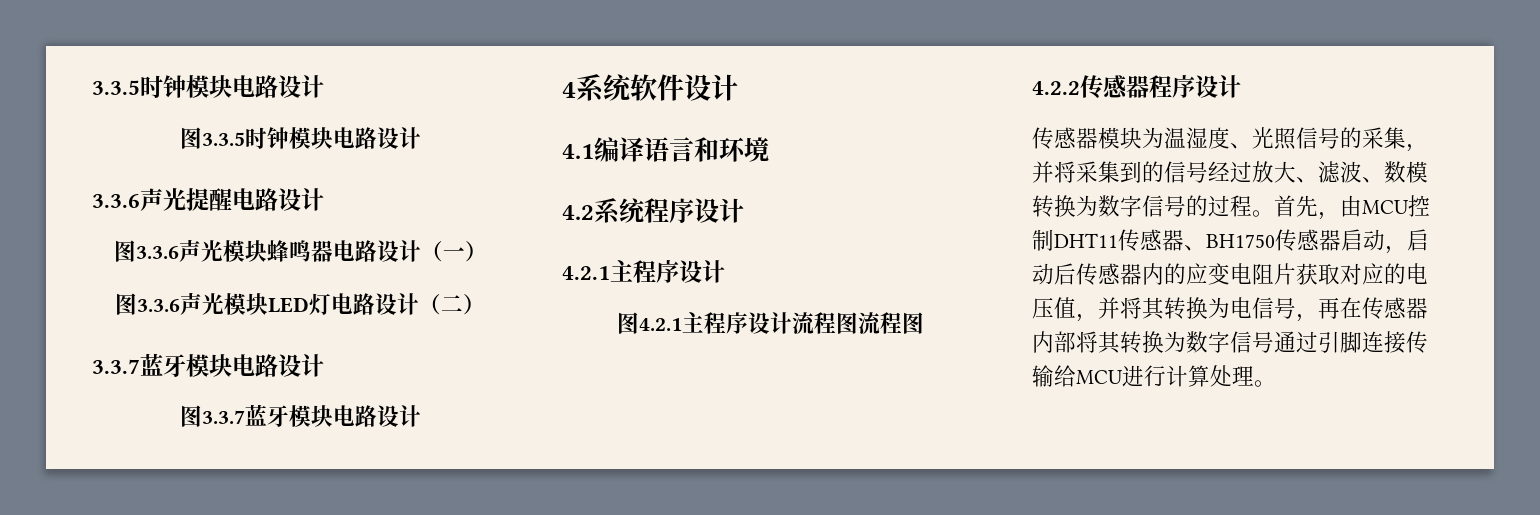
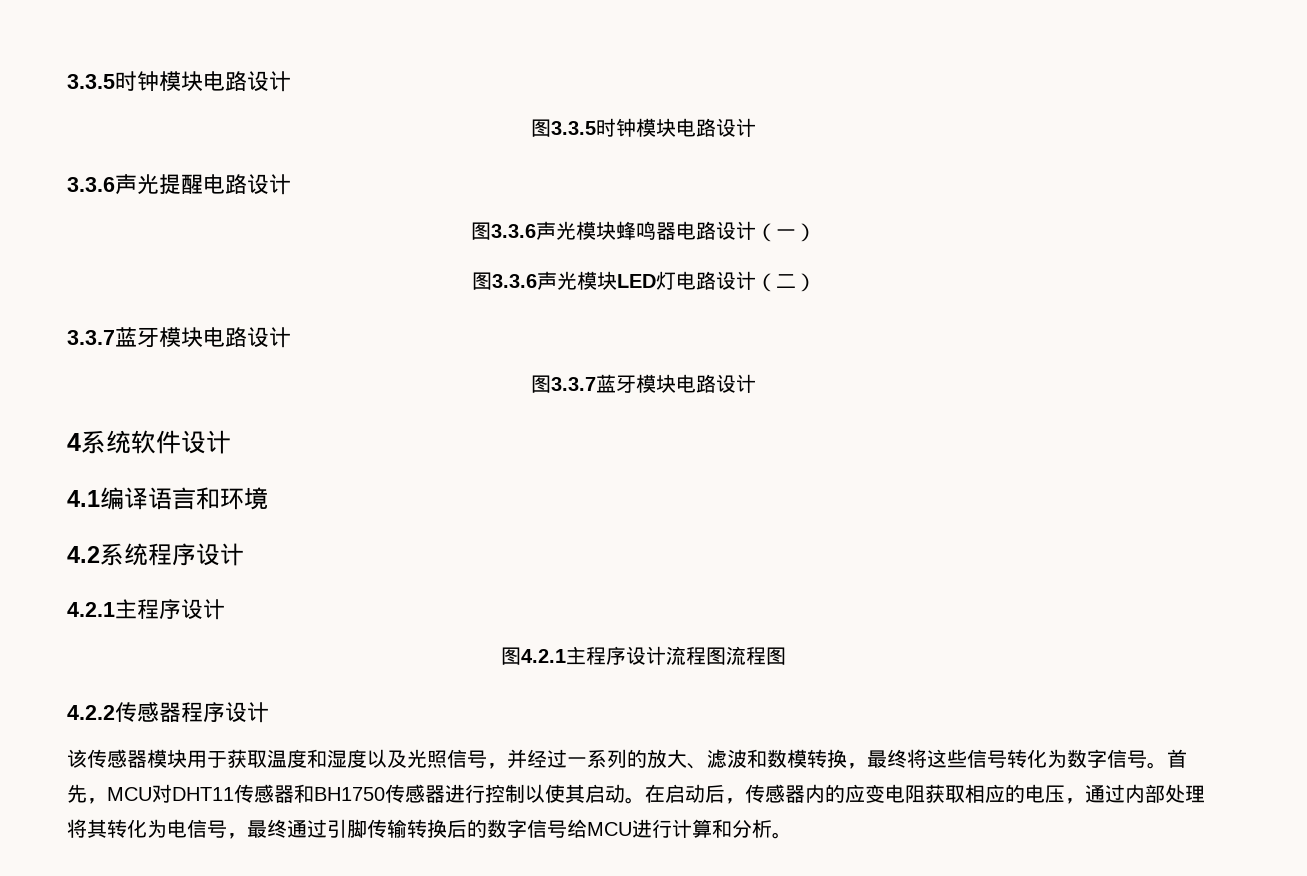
(1241, 86) none -> [67,749,87,768] 该
[1142,127,1428,152] [1032,161,1252,183] 为温湿度、光照信号的采集，并将采集到的信号经过 -> [187,749,647,769] 用于获取温度和湿度以及光照信号，并经过一系列的
[1362,177,1384,183] 、 -> [747,749,767,768] 和
[1076,195,1252,217] 为数字信号的过程 -> [847,749,1147,769] ，最终将这些信号转化为数字信号
[1340,195,1430,217] [1032,229,1054,251] 由MCU控制 -> [107,784,172,803] MCU对
[1184,245,1206,251] 、 -> [294,784,314,803] 和
[1341,229,1429,254] [1032,263,1076,285] 启动，启动后 -> [445,784,745,804] 进行控制以使其启动。在启动后，
[1274,263,1428,285] [1032,297,1428,322] [1032,331,1428,354] [1032,365,1054,387] 片获取对应的电压值，并将其转换为电信号，再在传感器内部将其转换为数字信号通过引脚连接传输 -> [925,784,1205,804] [67,819,567,839] 获取相应的电压，通过内部处理将其转化为电信号，最终通过引脚传输转换后的数字信号
[1210,365,1254,387] 处理 -> [712,819,772,838] 和分析

